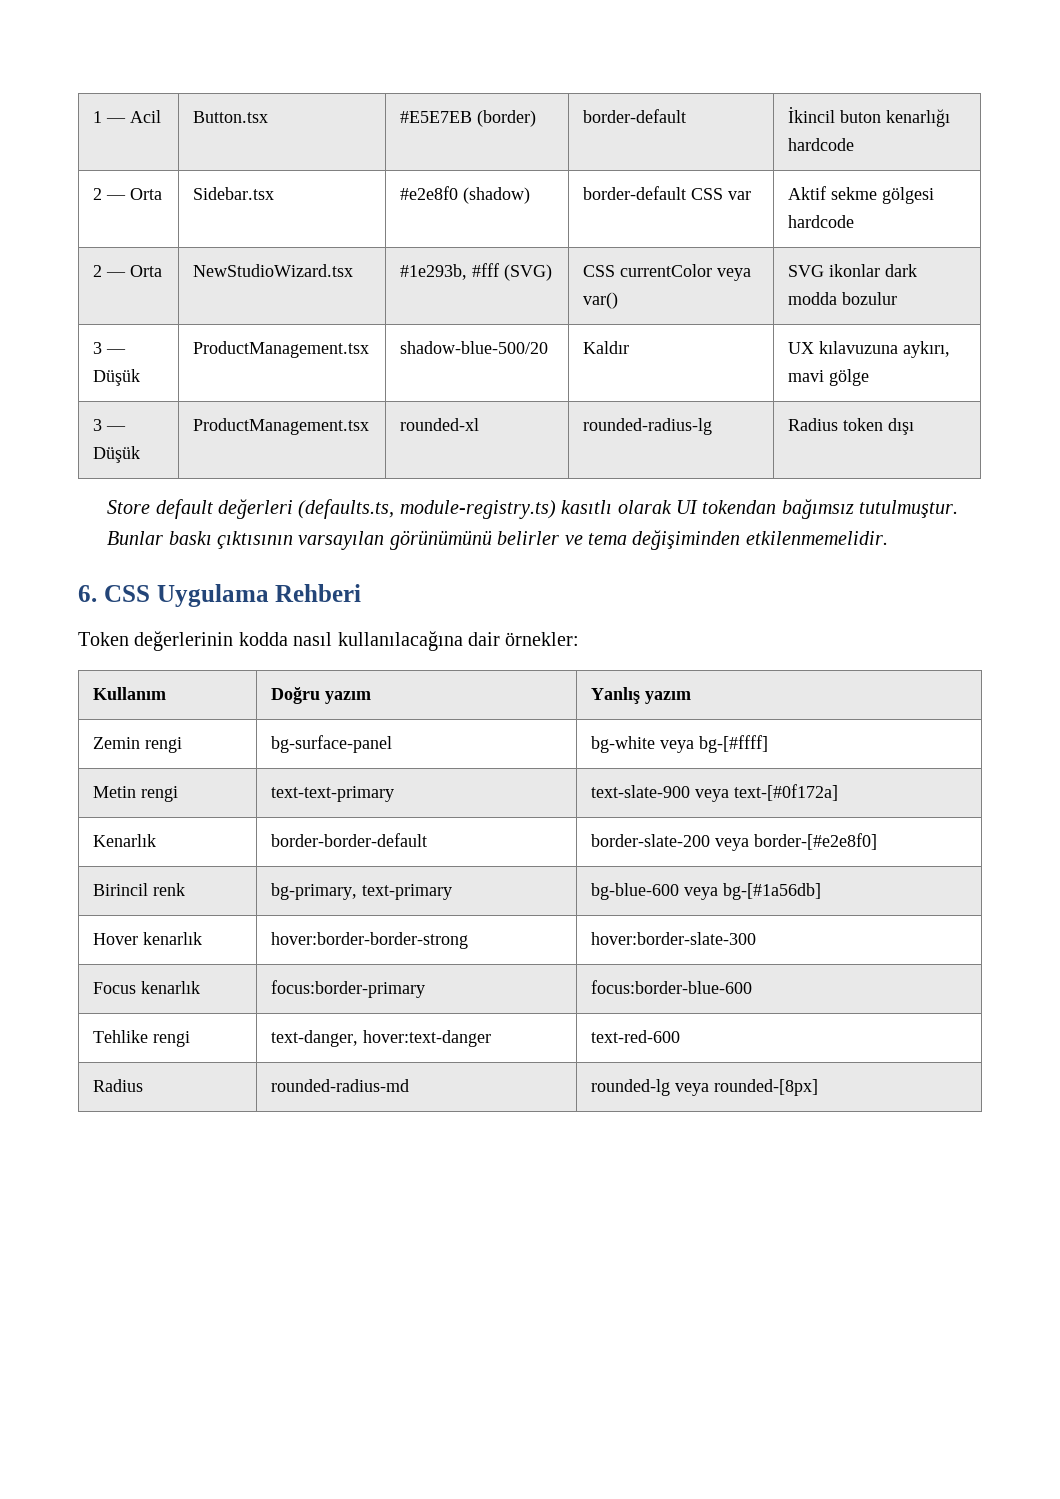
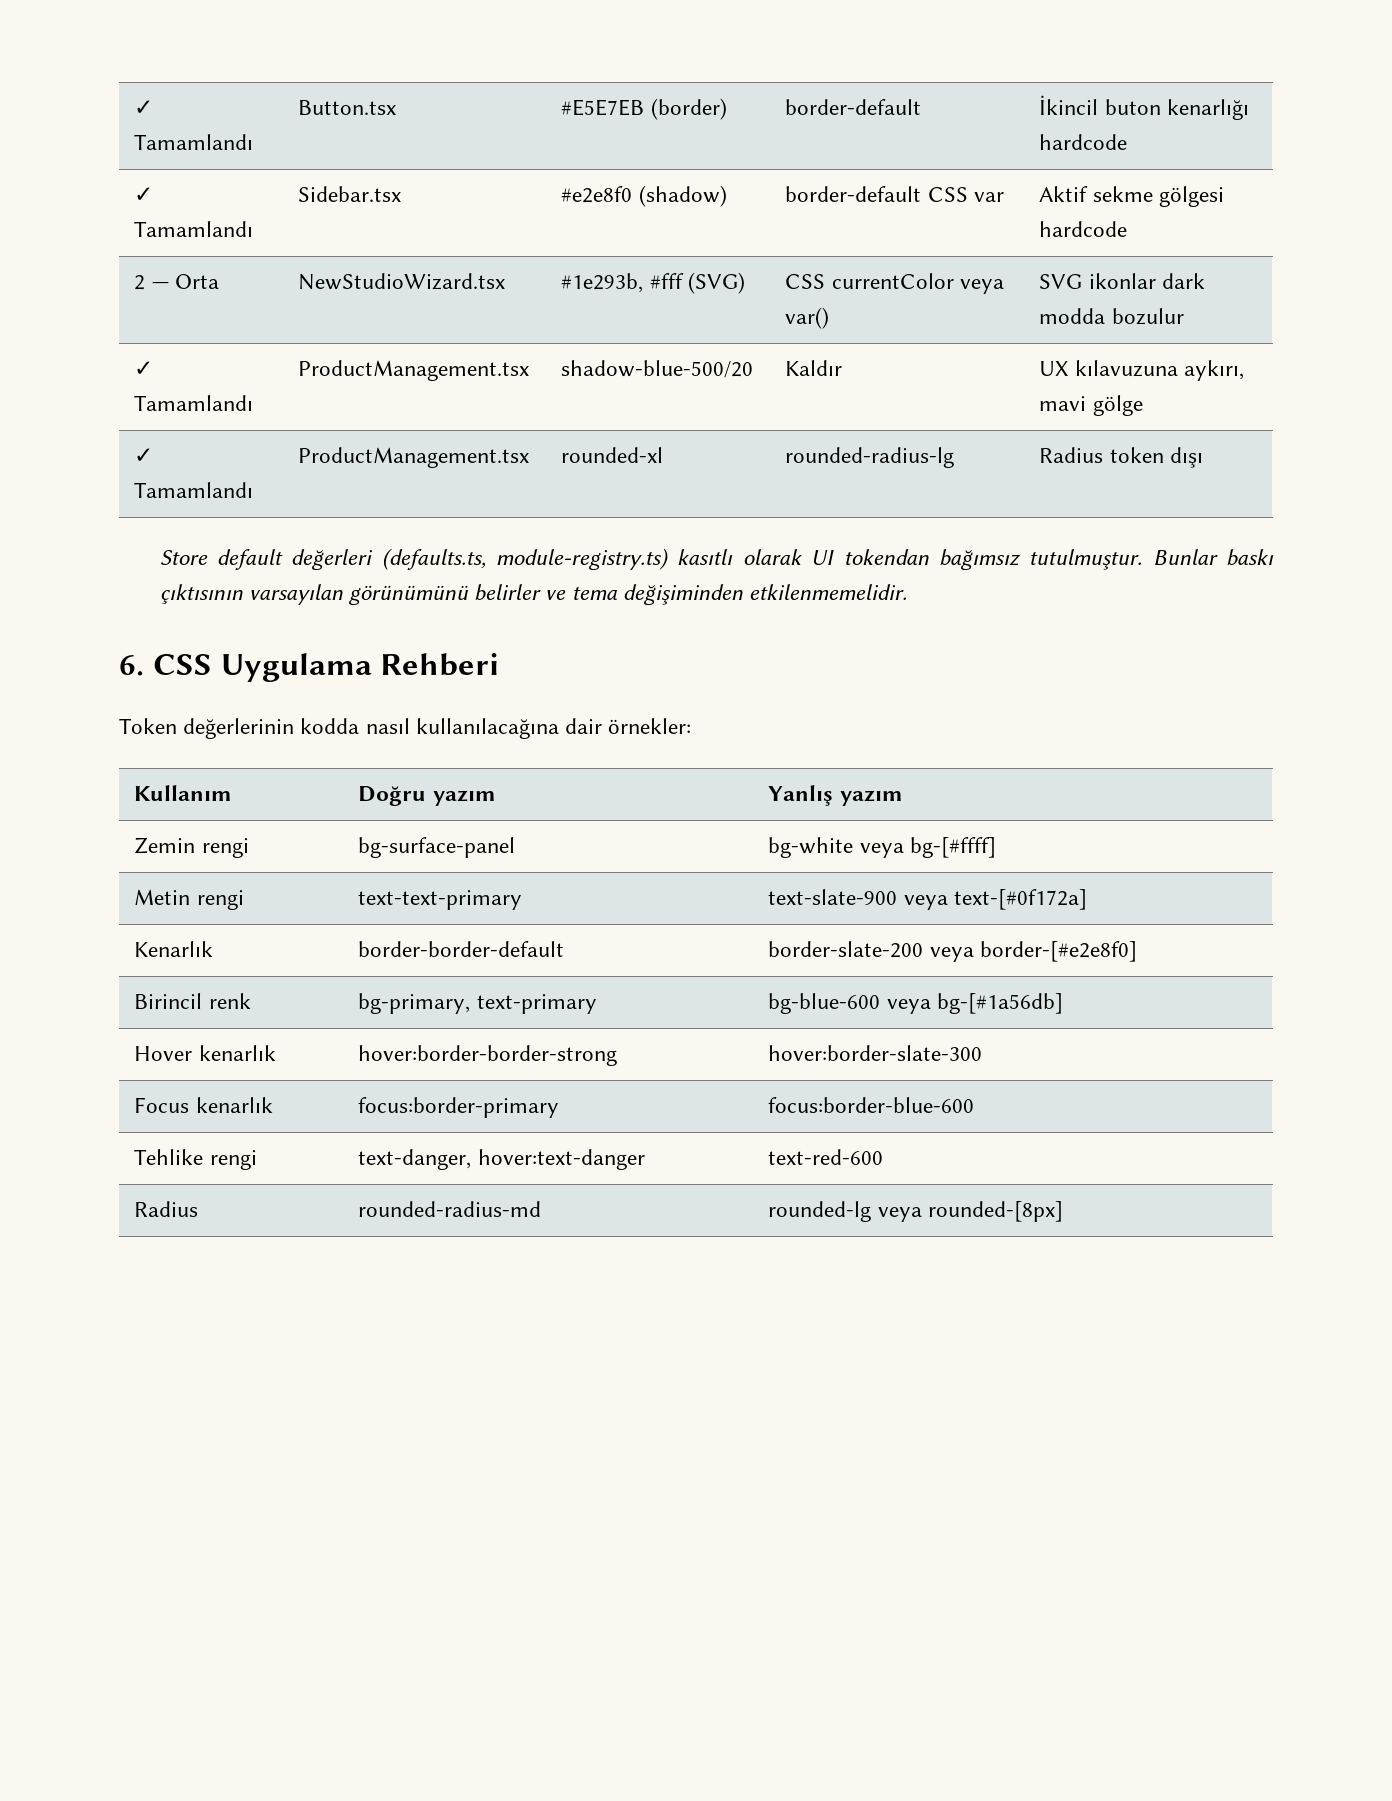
[93,110,162,123] 1 — Acil -> [134,100,154,115] [134,134,254,150] ✓ Tamamlandı
[93,188,163,200] 2 — Orta -> [134,187,154,202] [134,221,254,237] ✓ Tamamlandı
[93,342,127,354] [93,369,141,386] 3 — Düşük -> [134,361,154,376] [134,395,254,411] ✓ Tamamlandı
[93,419,127,431] [93,446,141,463] 3 — Düşük -> [134,448,154,463] [134,482,254,498] ✓ Tamamlandı

